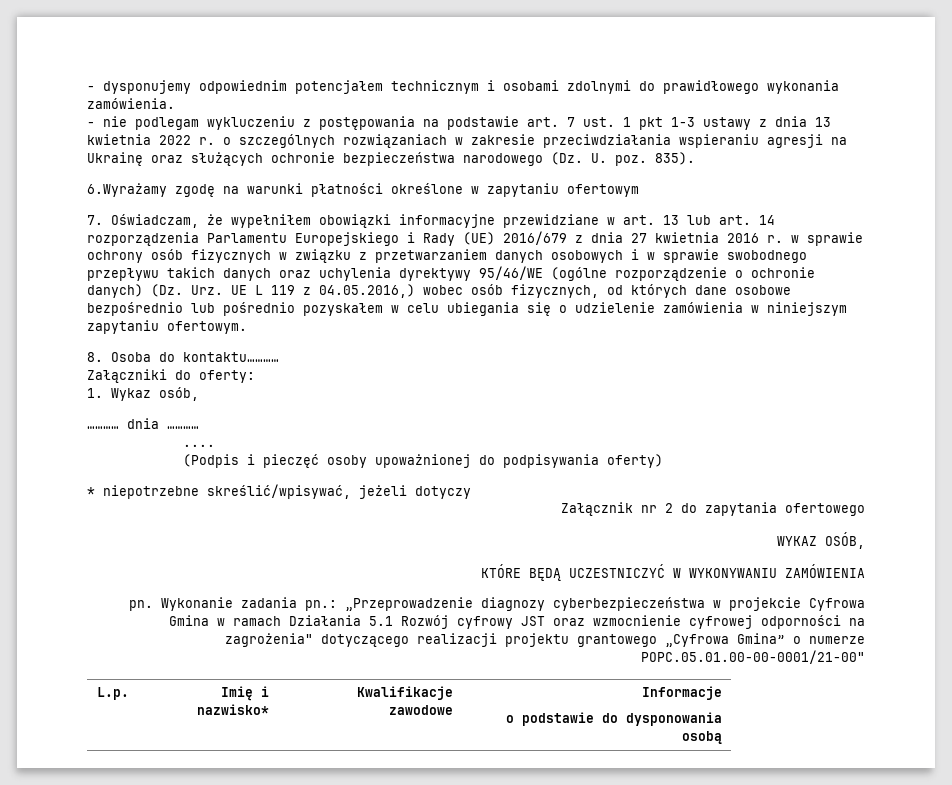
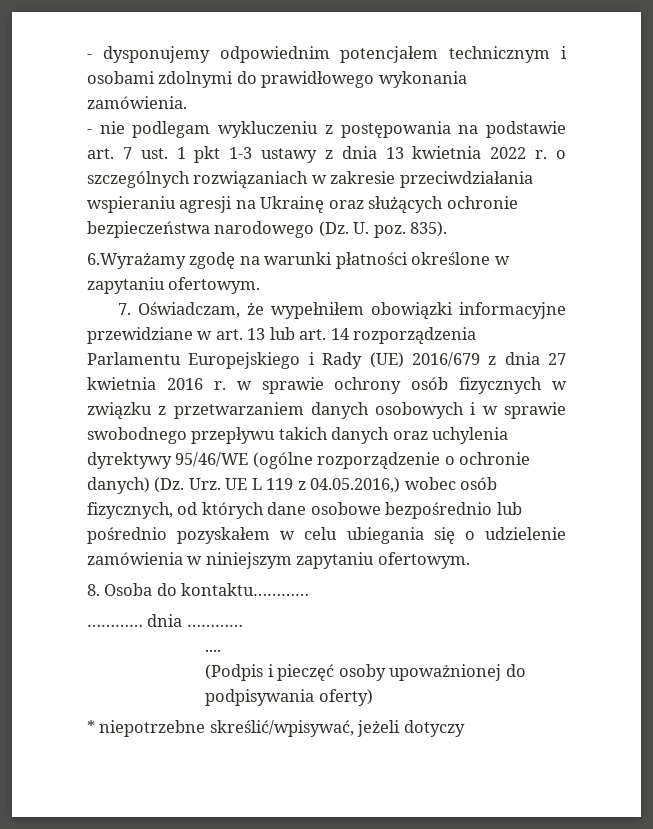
[567,184,639,197] ofertowym -> [168,277,261,294] ofertowym.
[87,369,255,383] [87,387,199,401] // Załączniki do oferty: // 1. Wykaz osób, -> (310, 589) none
[561,502,865,516] [777,532,865,549] [481,564,865,581] [129,597,865,611] [169,615,865,629] [225,633,865,647] [641,650,865,664] [97,687,130,700] [221,686,270,701] [197,704,270,715] [357,686,454,700] [389,705,454,715] [642,686,723,700] [506,712,723,726] [682,731,723,744] // Załącznik nr 2 do zapytania ofertowego // WYKAZ OSÓB, // KTÓRE BĘDĄ UCZESTNICZYĆ W WYKONYWANIU ZAMÓWIENIA // pn. Wykonanie zadania pn.: „Przeprowadzenie diagnozy cyberbezpieczeństwa w projekcie Cyfrowa Gmina w ramach Działania 5.1 Rozwój cyfrowy JST oraz wzmocnienie cyfrowej odporności na zagrożenia" dotyczącego realizacji projektu grantowego „Cyfrowa Gmina” o numerze POPC.05.01.00-00-0001/21-00" // L.p. | Imię i nazwisko* | Kwalifikacje zawodowe | Informacje // o podstawie do dysponowania osobą -> (465, 728) none

